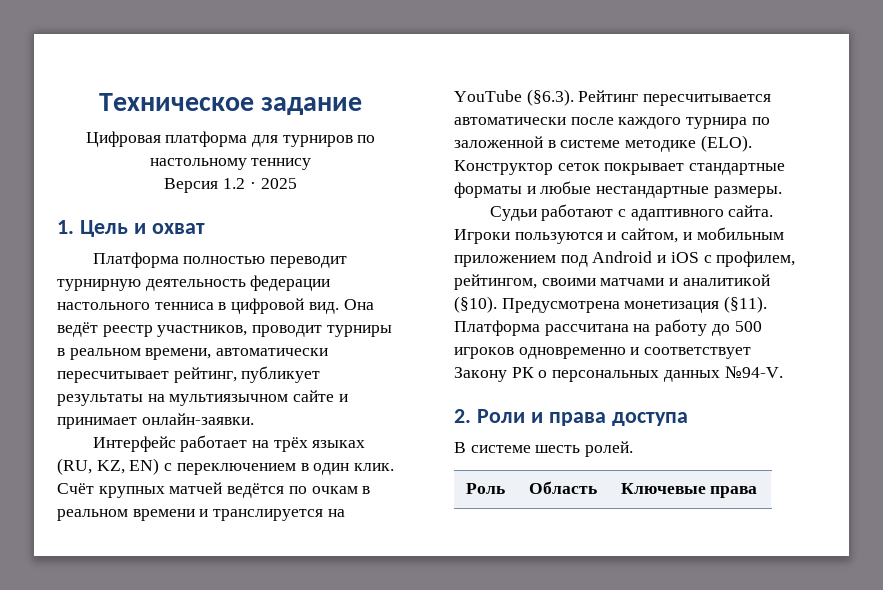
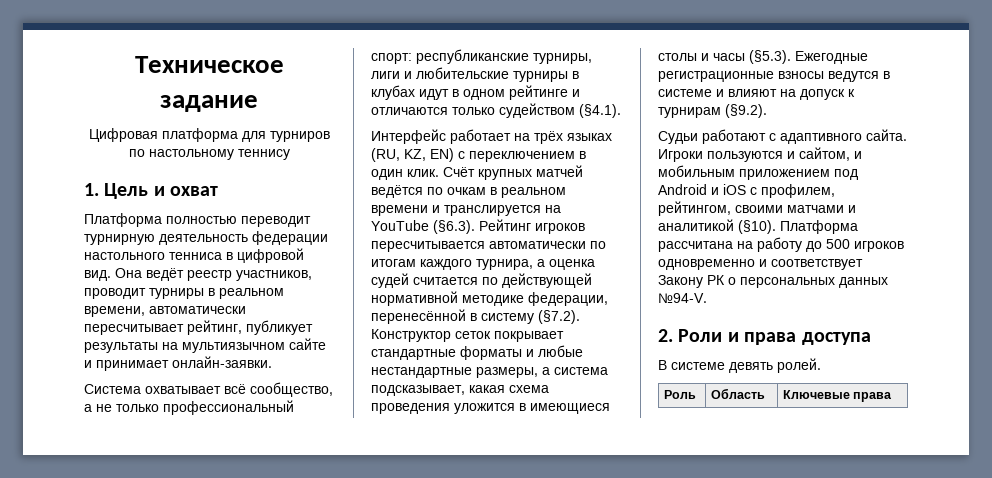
[164,178,297,193] // Версия 1.2 · 2025 -> (290, 154) none
(254, 419) none -> [84,382,333,397] [84,400,294,415] [371,49,592,64] [371,67,579,82] [371,85,580,100] [371,103,621,118] // Система охватывает всё сообщество, а не только профессиональный спорт: республиканские турниры, лиги и любительские турниры в клубах идут в одном рейтинге и отличаются только судейством (§4.1).
(639, 96) none -> [535,223,585,234] игроков
[570,117,770,129] [454,135,752,152] после каждого турнира по заложенной в системе методике (ELO). -> [590,241,606,249] [371,259,595,270] [371,273,592,288] [371,291,608,306] [371,309,580,324] по итогам каждого турнира, а оценка судей считается по действующей нормативной методике федерации, перенесённой в систему (§7.2).
[713,186,782,198] размеры. -> [476,367,608,378] [371,385,549,396] [371,403,610,414] [658,50,868,64] [658,71,890,82] [658,89,855,100] [658,104,767,118] размеры, а система подсказывает, какая схема проведения уложится в имеющиеся столы и часы (§5.3). Ежегодные регистрационные взносы ведутся в системе и влияют на допуск к турнирам (§9.2).
[501,296,768,313] Предусмотрена монетизация (§11). -> (776, 227) none
[535,445,581,453] шесть -> [729,362,773,373] девять

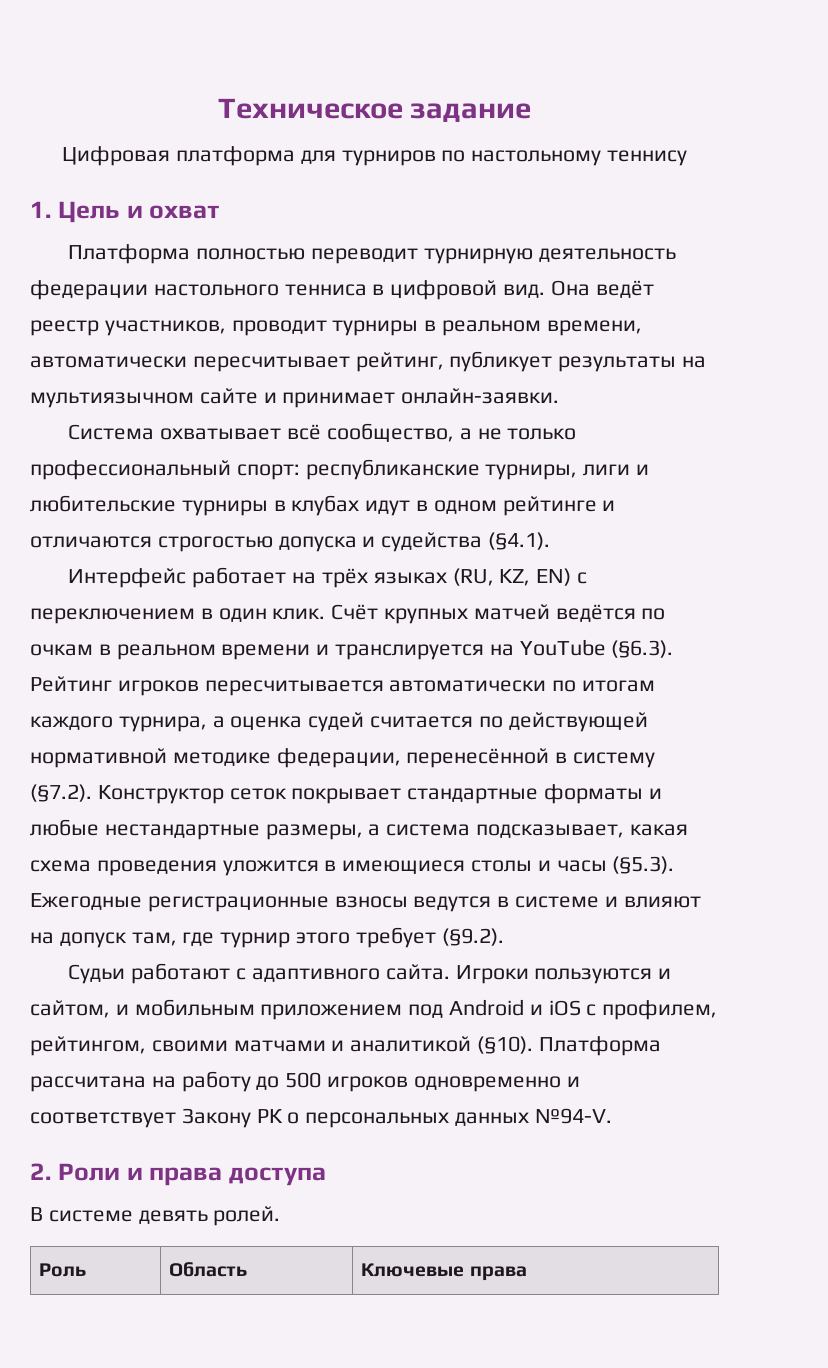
[452,103,575,118] только судейством -> [157,532,483,552] строгостью допуска и судейства
[848,89,855,97] [658,107,721,118] к турнирам -> [131,927,436,948] там, где турнир этого требует

